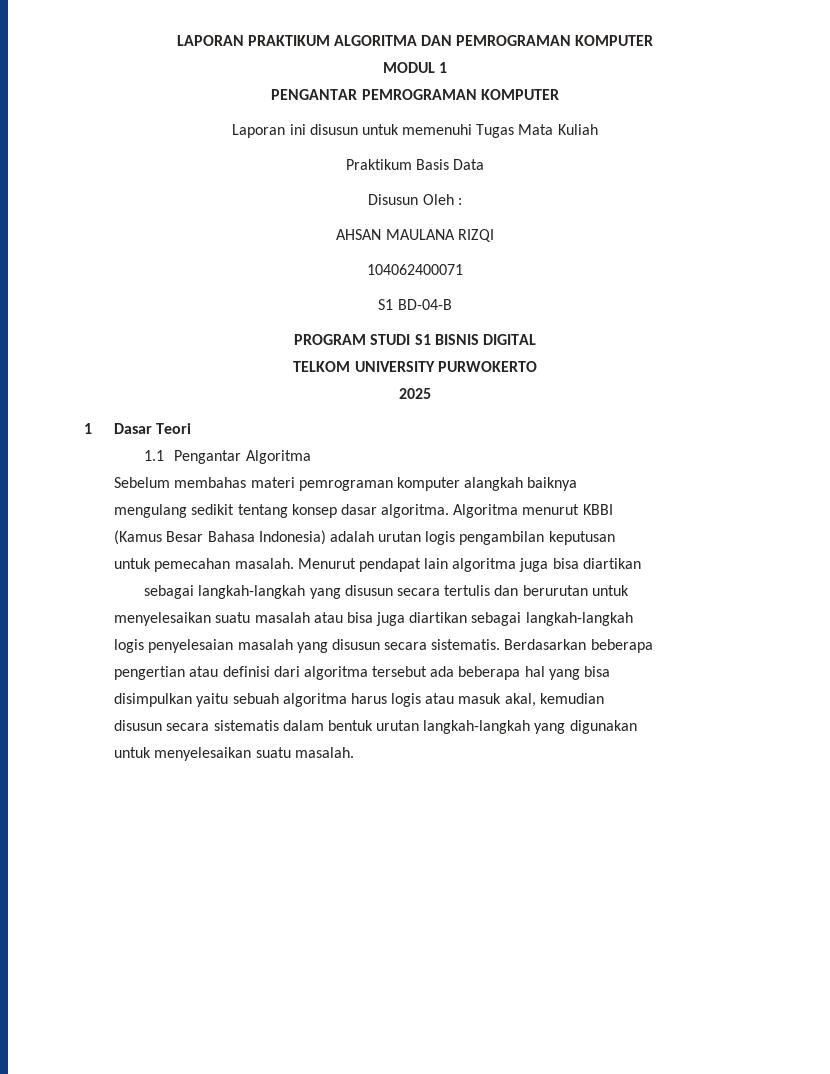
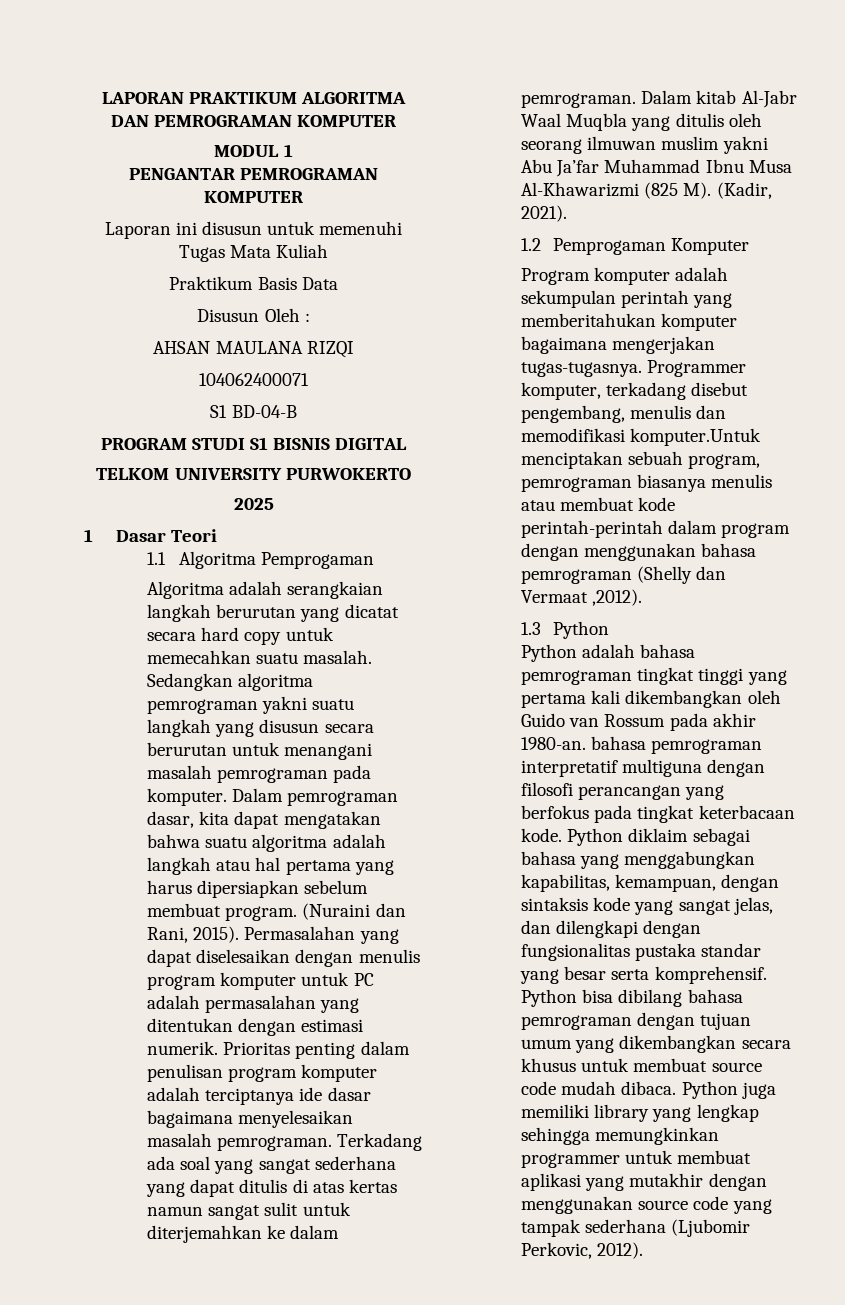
[174,450,311,464] [114,477,578,491] [114,504,613,518] [114,530,615,545] [114,558,641,572] [144,585,519,599] Pengantar Algoritma // Sebelum membahas materi pemrograman komputer alangkah baiknya // mengulang sedikit tentang konsep dasar algoritma. Algoritma menurut KBBI // (Kamus Besar Bahasa Indonesia) adalah urutan logis pengambilan keputusan // untuk pemecahan masalah. Menurut pendapat lain algoritma juga bisa diartikan // sebagai langkah-langkah yang disusun secara tertulis dan -> [178,551,374,569] [147,581,384,599] [147,604,399,622] [147,627,334,645] [147,650,373,664] [147,673,314,691] [147,696,355,714] [147,719,374,737] Algoritma Pemprogaman // Algoritma adalah serangkaian langkah berurutan yang dicatat secara hard copy untuk memecahkan suatu masalah. Sedangkan algoritma pemrograman yakni suatu langkah yang disusun secara
[114,612,633,626] [114,639,653,653] [114,666,610,680] [114,693,604,707] [114,720,637,734] [114,747,354,761] // menyelesaikan suatu masalah atau bisa juga diartikan sebagai langkah-langkah // logis penyelesaian masalah yang disusun secara sistematis. Berdasarkan beberapa // pengertian atau definisi dari algoritma tersebut ada beberapa hal yang bisa // disimpulkan yaitu sebuah algoritma harus logis atau masuk akal, kemudian // disusun secara sistematis dalam bentuk urutan langkah-langkah yang digunakan // untuk menyelesaikan suatu masalah. -> [284,743,373,760] [147,765,372,783] [147,788,399,806] [147,811,381,829] [147,834,386,852] [147,857,394,875] [147,880,369,898] [147,903,406,921] [147,926,399,944] [147,949,420,967] [147,972,374,990] [147,995,360,1013] [147,1018,364,1036] [147,1041,410,1059] [147,1064,378,1082] [147,1087,371,1105] [147,1110,354,1128] [147,1133,423,1151] [147,1156,396,1174] [146,1179,397,1197] [147,1202,351,1220] [147,1225,340,1243] [521,90,797,108] [521,113,762,131] [521,136,768,154] [521,159,792,177] [521,182,772,199] [521,205,568,222] [521,238,749,255] [521,267,729,285] [521,290,733,308] [521,313,738,331] [521,336,716,354] [521,360,747,377] [521,382,749,400] [521,405,727,423] [521,428,762,446] [521,451,761,469] [521,474,773,492] [521,497,676,511] [521,520,791,538] [521,543,757,561] [521,566,727,584] [521,589,643,606] [521,621,609,639] [521,644,696,662] [521,667,787,685] [521,690,781,708] [521,713,756,731] [521,736,763,754] [521,759,766,777] [521,782,725,800] [521,805,795,823] [521,828,750,846] [521,851,756,869] [521,874,780,892] [521,897,773,915] [521,920,702,938] [521,943,762,961] [520,966,767,984] [521,989,743,1007] [521,1012,752,1030] [521,1035,791,1053] [521,1058,762,1072] [521,1081,776,1099] [521,1104,759,1122] [521,1127,720,1145] [521,1150,752,1168] [521,1173,767,1191] [521,1196,772,1214] [521,1219,751,1237] [521,1242,644,1259] menangani masalah pemrograman pada komputer. Dalam pemrograman dasar, kita dapat mengatakan bahwa suatu algoritma adalah langkah atau hal pertama yang harus dipersiapkan sebelum membuat program. (Nuraini dan Rani, 2015). Permasalahan yang dapat diselesaikan dengan menulis program komputer untuk PC adalah permasalahan yang ditentukan dengan estimasi numerik. Prioritas penting dalam penulisan program komputer adalah terciptanya ide dasar bagaimana menyelesaikan masalah pemrograman. Terkadang ada soal yang sangat sederhana yang dapat ditulis di atas kertas namun sangat sulit untuk diterjemahkan ke dalam pemrograman. Dalam kitab Al-Jabr Waal Muqbla yang ditulis oleh seorang ilmuwan muslim yakni Abu Ja’far Muhammad Ibnu Musa Al-Khawarizmi (825 M). (Kadir, 2021). // 1.2 Pemprogaman Komputer // Program komputer adalah sekumpulan perintah yang memberitahukan komputer bagaimana mengerjakan tugas-tugasnya. Programmer komputer, terkadang disebut pengembang, menulis dan memodifikasi komputer.Untuk menciptakan sebuah program, pemrograman biasanya menulis atau membuat kode perintah-perintah dalam program dengan menggunakan bahasa pemrograman (Shelly dan Vermaat ,2012). // 1.3 Python // Python adalah bahasa pemrograman tingkat tinggi yang pertama kali dikembangkan oleh Guido van Rossum pada akhir 1980-an. bahasa pemrograman interpretatif multiguna dengan filosofi perancangan yang berfokus pada tingkat keterbacaan kode. Python diklaim sebagai bahasa yang menggabungkan kapabilitas, kemampuan, dengan sintaksis kode yang sangat jelas, dan dilengkapi dengan fungsionalitas pustaka standar yang besar serta komprehensif. Python bisa dibilang bahasa pemrograman dengan tujuan umum yang dikembangkan secara khusus untuk membuat source code mudah dibaca. Python juga memiliki library yang lengkap sehingga memungkinkan programmer untuk membuat aplikasi yang mutakhir dengan menggunakan source code yang tampak sederhana (Ljubomir Perkovic, 2012).

